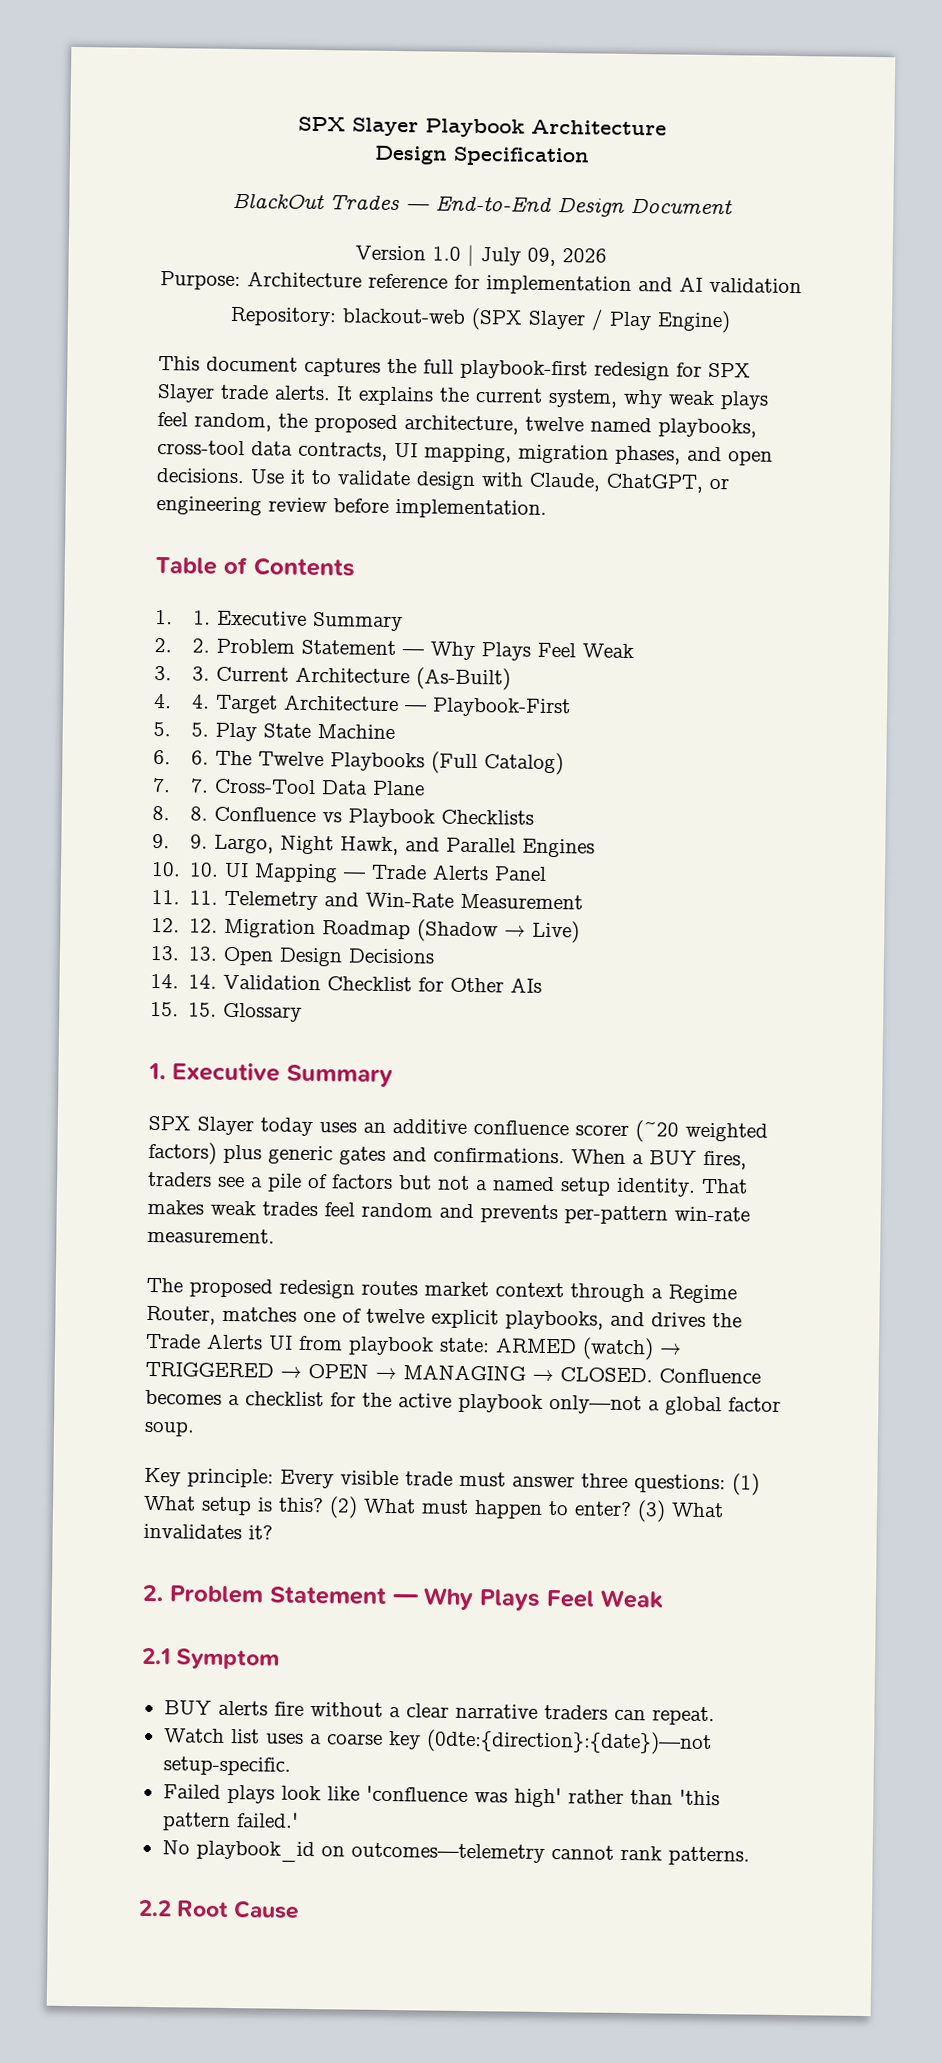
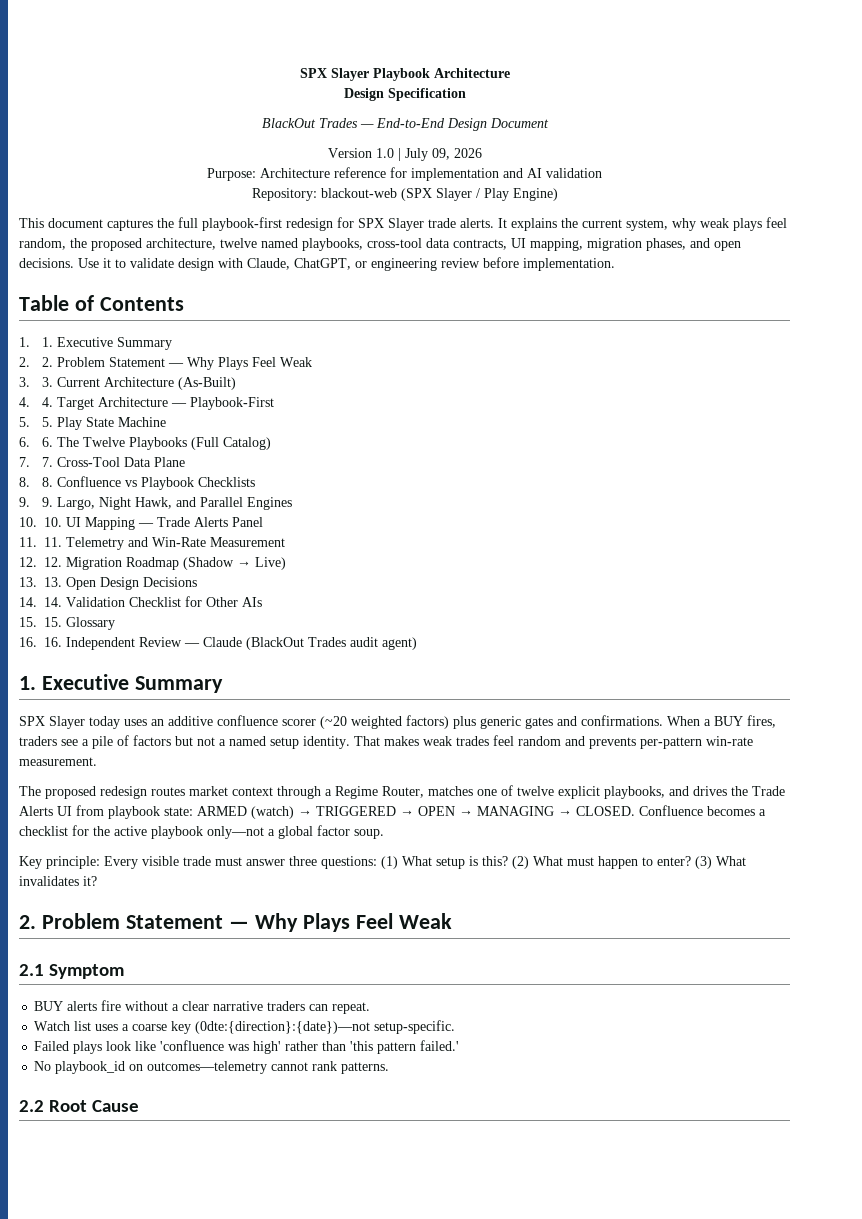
(303, 1012) none -> [19,637,417,650] // 16. 16. Independent Review — Claude (BlackOut Trades audit agent)

